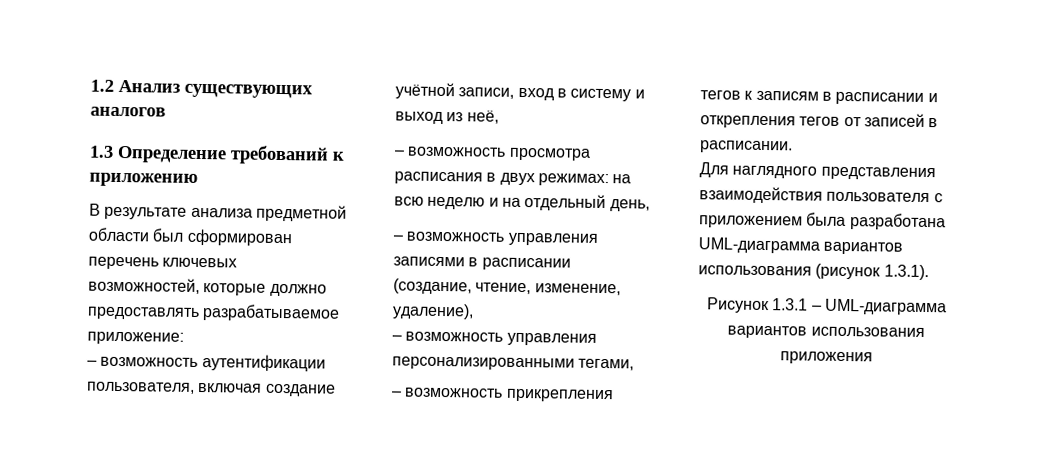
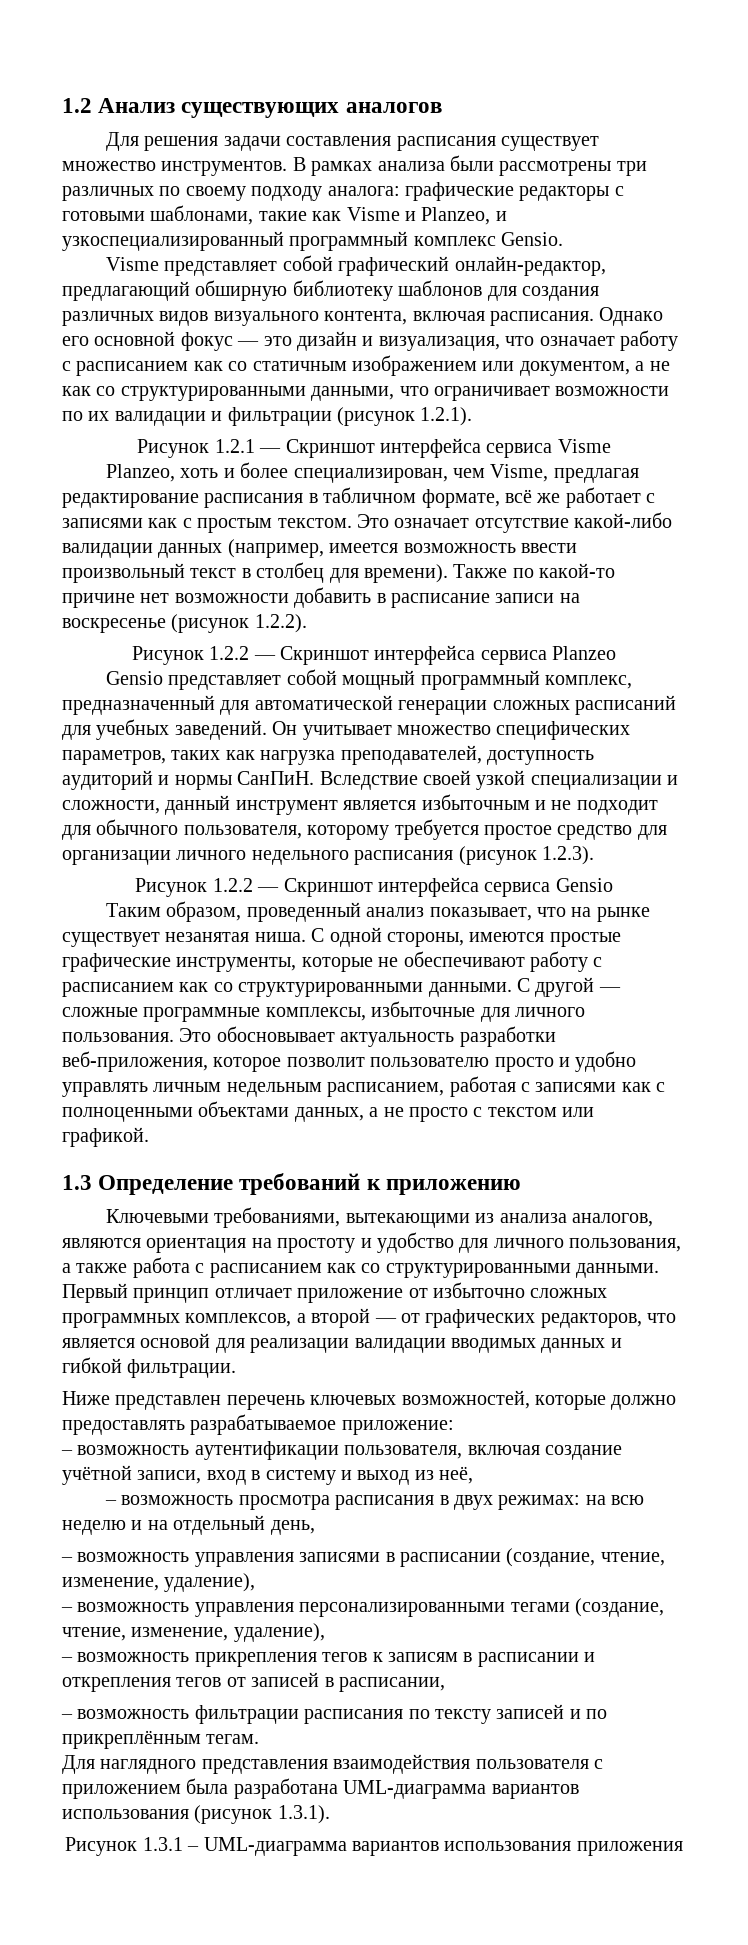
(166, 111) none -> [106,132,600,151] [62,155,647,176] [62,182,624,201] [62,205,507,225] [62,231,564,251] [106,255,606,276] [62,280,599,301] [62,307,664,326] [62,330,678,351] [62,355,670,376] [62,386,670,401] [62,407,473,426] [137,438,611,458] [106,462,639,483] [62,487,656,508] [62,512,673,533] [62,539,577,558] [62,562,616,583] [62,587,580,608] [62,614,307,633] [131,645,617,665] [106,669,633,690] [62,695,676,715] [62,719,631,740] [62,745,594,765] [62,770,679,790] [62,794,658,815] [62,819,667,840] [62,846,594,865] [135,877,613,897] [106,901,650,922] [62,927,621,947] [62,951,603,972] [62,977,621,997] [62,1001,585,1022] [62,1026,556,1047] [62,1051,637,1072] [62,1076,666,1097] [62,1101,595,1122] [62,1127,149,1147] // Для решения задачи составления расписания существует множество инструментов. В рамках анализа были рассмотрены три различных по своему подходу аналога: графические редакторы с готовыми шаблонами, такие как Visme и Planzeo, и узкоспециализированный программный комплекс Gensio. // Visme представляет собой графический онлайн-редактор, предлагающий обширную библиотеку шаблонов для создания различных видов визуального контента, включая расписания. Однако его основной фокус — это дизайн и визуализация, что означает работу с расписанием как со статичным изображением или документом, а не как со структурированными данными, что ограничивает возможности по их валидации и фильтрации (рисунок 1.2.1). // Рисунок 1.2.1 — Скриншот интерфейса сервиса Visme // Planzeo, хоть и более специализирован, чем Visme, предлагая редактирование расписания в табличном формате, всё же работает с записями как с простым текстом. Это означает отсутствие какой-либо валидации данных (например, имеется возможность ввести произвольный текст в столбец для времени). Также по какой-то причине нет возможности добавить в расписание записи на воскресенье (рисунок 1.2.2). // Рисунок 1.2.2 — Скриншот интерфейса сервиса Planzeo // Gensio представляет собой мощный программный комплекс, предназначенный для автоматической генерации сложных расписаний для учебных заведений. Он учитывает множество специфических параметров, таких как нагрузка преподавателей, доступность аудиторий и нормы СанПиН. Вследствие своей узкой специализации и сложности, данный инструмент является избыточным и не подходит для обычного пользователя, которому требуется простое средство для организации личного недельного расписания (рисунок 1.2.3). // Рисунок 1.2.2 — Скриншот интерфейса сервиса Gensio // Таким образом, проведенный анализ показывает, что на рынке существует незанятая ниша. С одной стороны, имеются простые графические инструменты, которые не обеспечивают работу с расписанием как со структурированными данными. С другой — сложные программные комплексы, избыточные для личного пользования. Это обосновывает актуальность разработки веб-приложения, которое позволит пользователю просто и удобно управлять личным недельным расписанием, работая с записями как с полноценными объектами данных, а не просто с текстом или графикой.
[89,203,347,222] [88,227,293,247] В результате анализа предметной области был сформирован -> [106,1207,654,1228] [62,1232,682,1253] [62,1257,660,1278] [62,1282,608,1303] [62,1308,677,1328] [62,1333,622,1353] [62,1357,237,1378] [62,1391,222,1410] Ключевыми требованиями, вытекающими из анализа аналогов, являются ориентация на простоту и удобство для личного пользования, а также работа с расписанием как со структурированными данными. Первый принцип отличает приложение от избыточно сложных программных комплексов, а второй — от графических редакторов, что является основой для реализации валидации вводимых данных и гибкой фильтрации. // Ниже представлен
[578,358,635,371] тегами, -> [510,1598,664,1617] [62,1623,325,1642] тегами (создание, чтение, изменение, удаление),
[700,140,793,154] расписании. -> [339,1677,445,1692] [61,1704,608,1724] [62,1730,260,1749] расписании, // – возможность фильтрации расписания по тексту записей и по прикреплённым тегам.

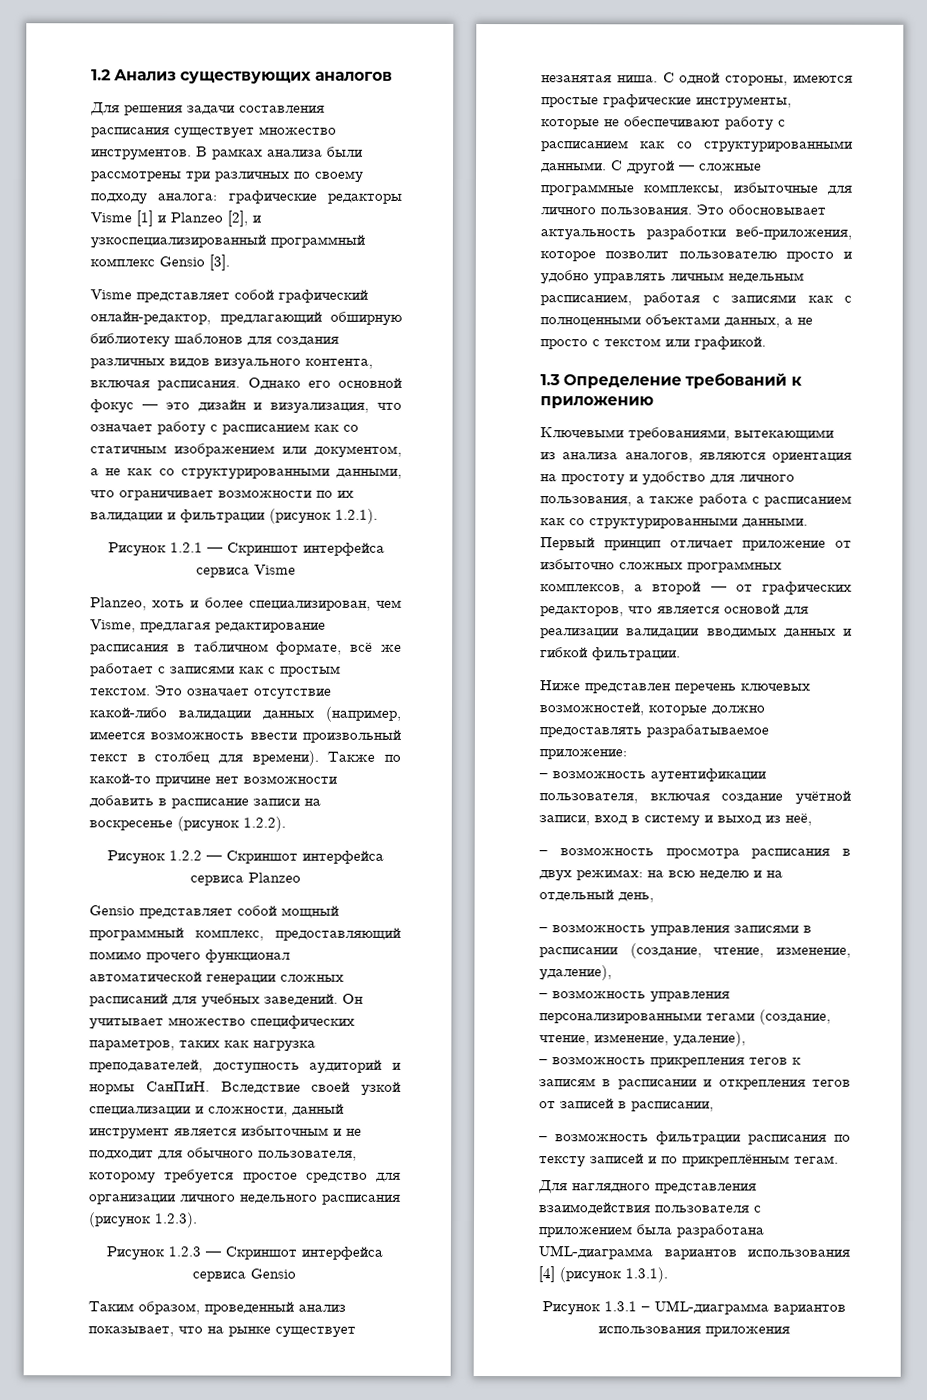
[614,186,624,196] [62,205,491,225] с готовыми шаблонами, такие как Visme и Planzeo, -> [90,210,248,227] Visme [1] и Planzeo [2],
[501,232,564,246] Gensio. -> [159,254,230,271] Gensio [3].
[62,695,250,715] предназначенный для -> [275,927,401,941] [89,949,290,964] предоставляющий помимо прочего функционал
[212,878,253,892] 1.2.2 -> [167,1246,201,1257] 1.2.3
(189, 1814) none -> [538,1266,555,1283] [4]

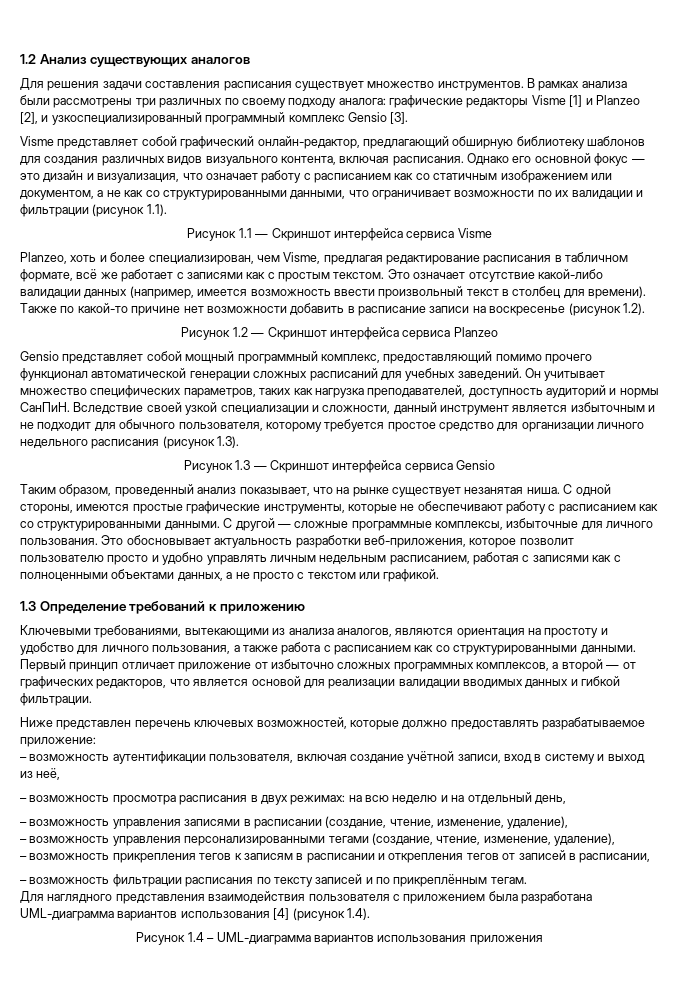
[335,508,378,524] [107,542,203,557] 1.2.1). // Рисунок 1.2.1 -> [146,204,167,216] [187,228,252,241] 1.1). // Рисунок 1.1
[243,816,286,832] [106,850,202,865] 1.2.2). // Рисунок 1.2.2 -> [622,303,645,315] [181,327,248,340] 1.2). // Рисунок 1.2
[154,1212,198,1228] [105,1246,201,1261] 1.2.3). // Рисунок 1.2.3 -> [217,436,240,448] [183,460,251,473] 1.3). // Рисунок 1.3
[625,1267,668,1283] [542,1301,637,1316] 1.3.1). // Рисунок 1.3.1 -> [346,908,370,920] [136,932,204,945] 1.4). // Рисунок 1.4

